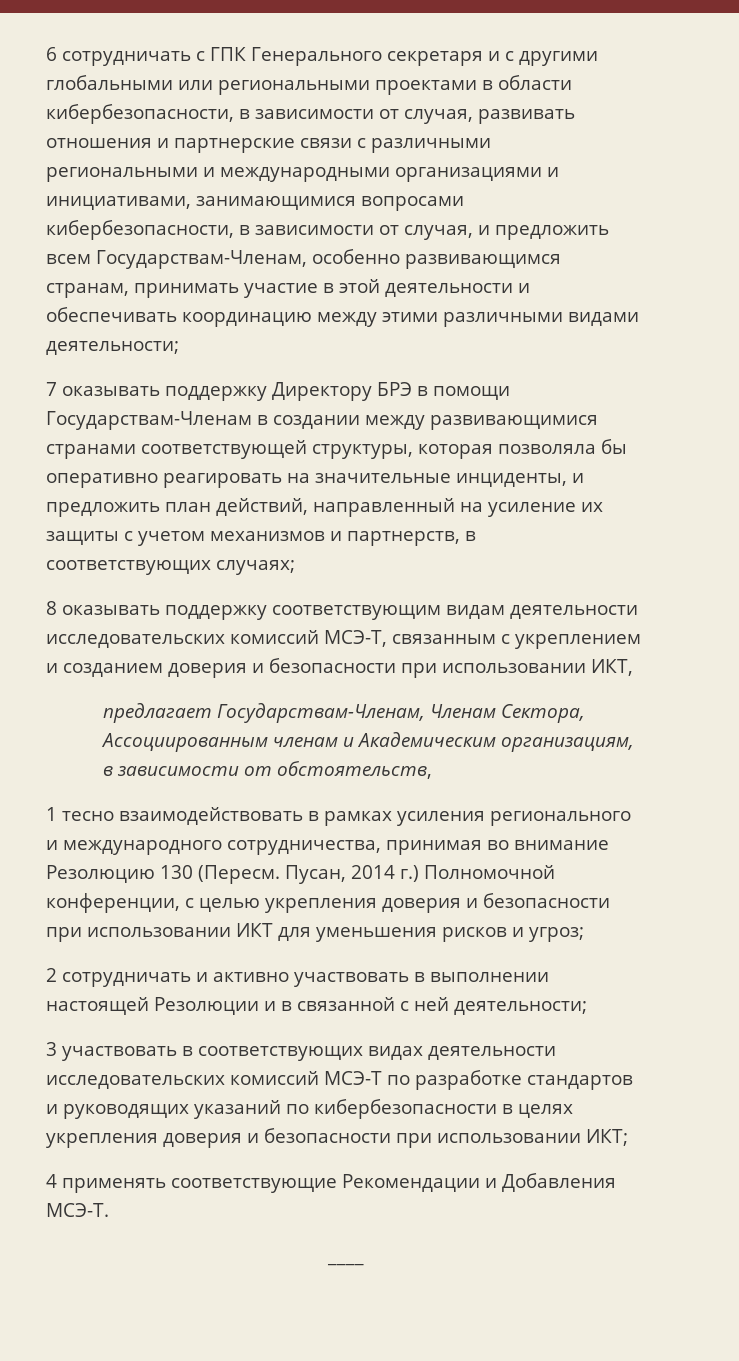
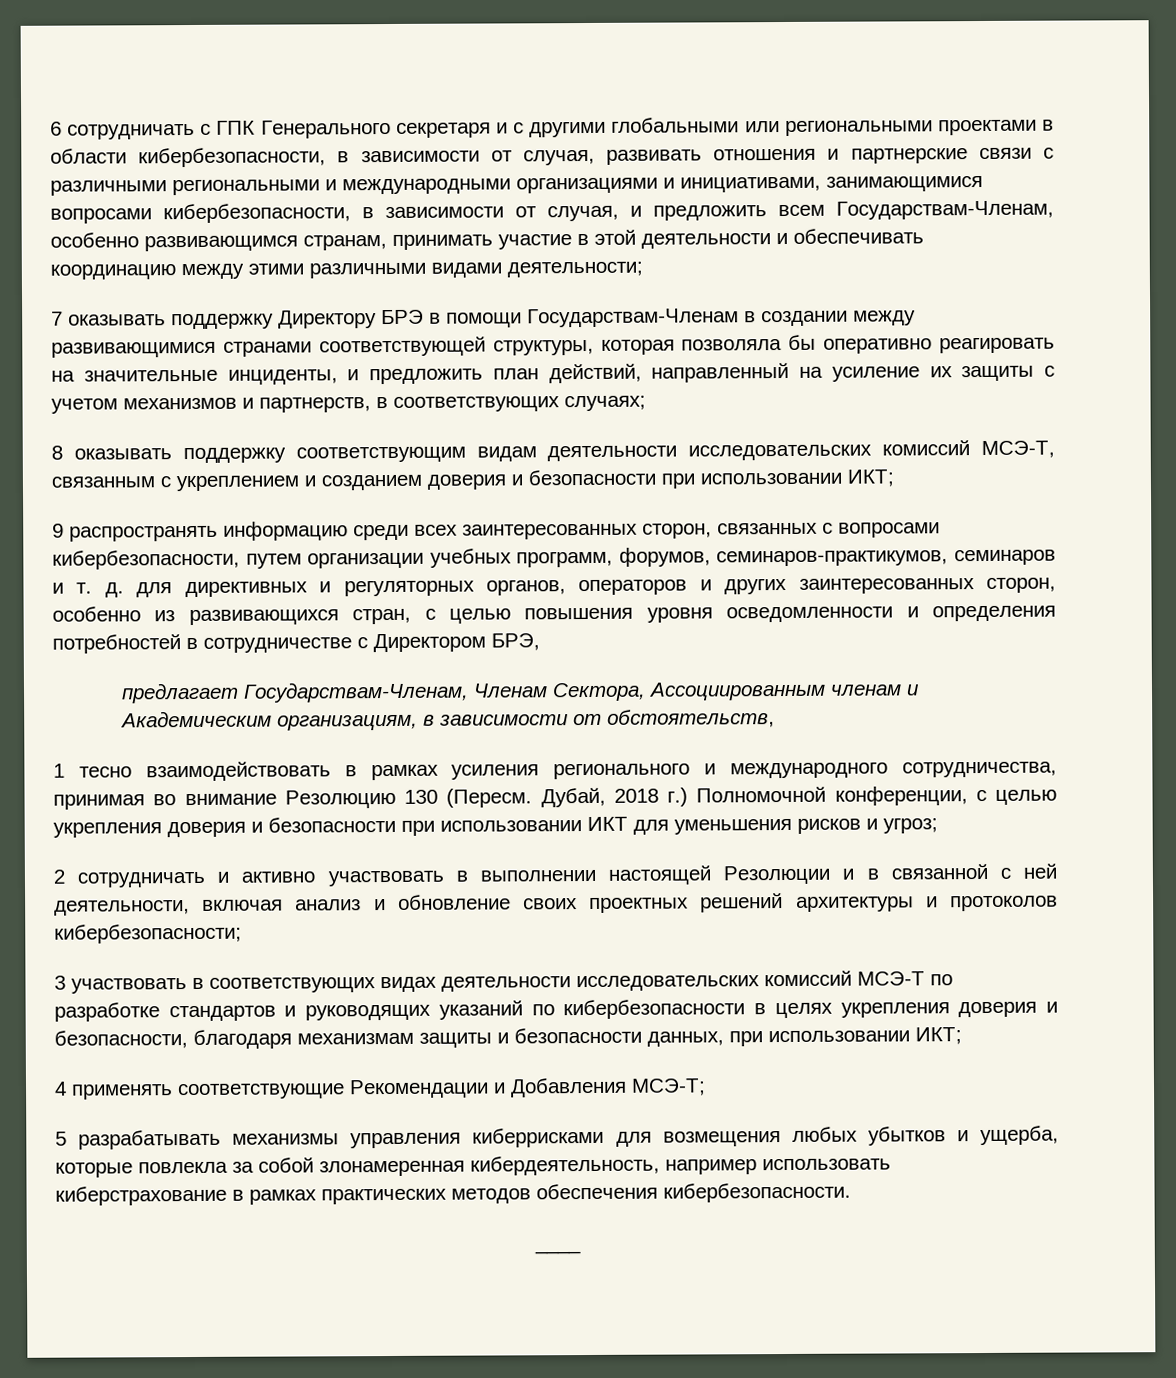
[591,659,633,676] ИКТ, -> [847,469,894,487] [52,521,940,542] [52,547,1056,570] [52,577,1056,598] [52,605,1056,626] [52,633,540,654] ИКТ; // 9 распространять информацию среди всех заинтересованных сторон, связанных с вопросами кибербезопасности, путем организации учебных программ, форумов, семинаров-практикумов, семинаров и т. д. для директивных и регуляторных органов, операторов и других заинтересованных сторон, особенно из развивающихся стран, с целью повышения уровня осведомленности и определения потребностей в сотрудничестве с Директором БРЭ,
[285,865,395,884] Пусан, 2014 -> [540,787,659,808] Дубай, 2018
[454,1001,587,1015] деятельности; -> [54,893,1059,916] [54,923,242,944] деятельности, включая анализ и обновление своих проектных решений архитектуры и протоколов кибербезопасности;
[264,1128,391,1143] безопасности -> [54,1027,724,1049] безопасности, благодаря механизмам защиты и безопасности данных,
[46,1203,109,1217] МСЭ-Т. -> [631,1078,706,1096] [55,1125,1060,1150] [55,1155,891,1178] [55,1182,851,1206] МСЭ-Т; // 5 разрабатывать механизмы управления киберрисками для возмещения любых убытков и ущерба, которые повлекла за собой злонамеренная кибердеятельность, например использовать киберстрахование в рамках практических методов обеспечения кибербезопасности.

